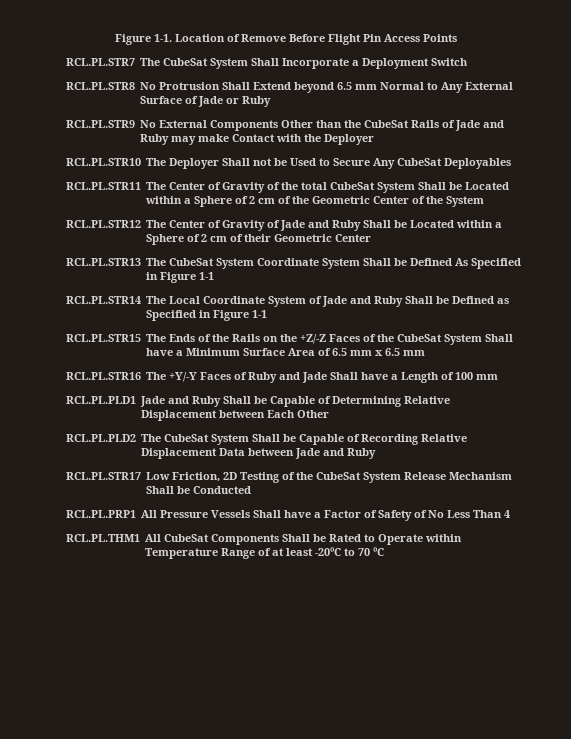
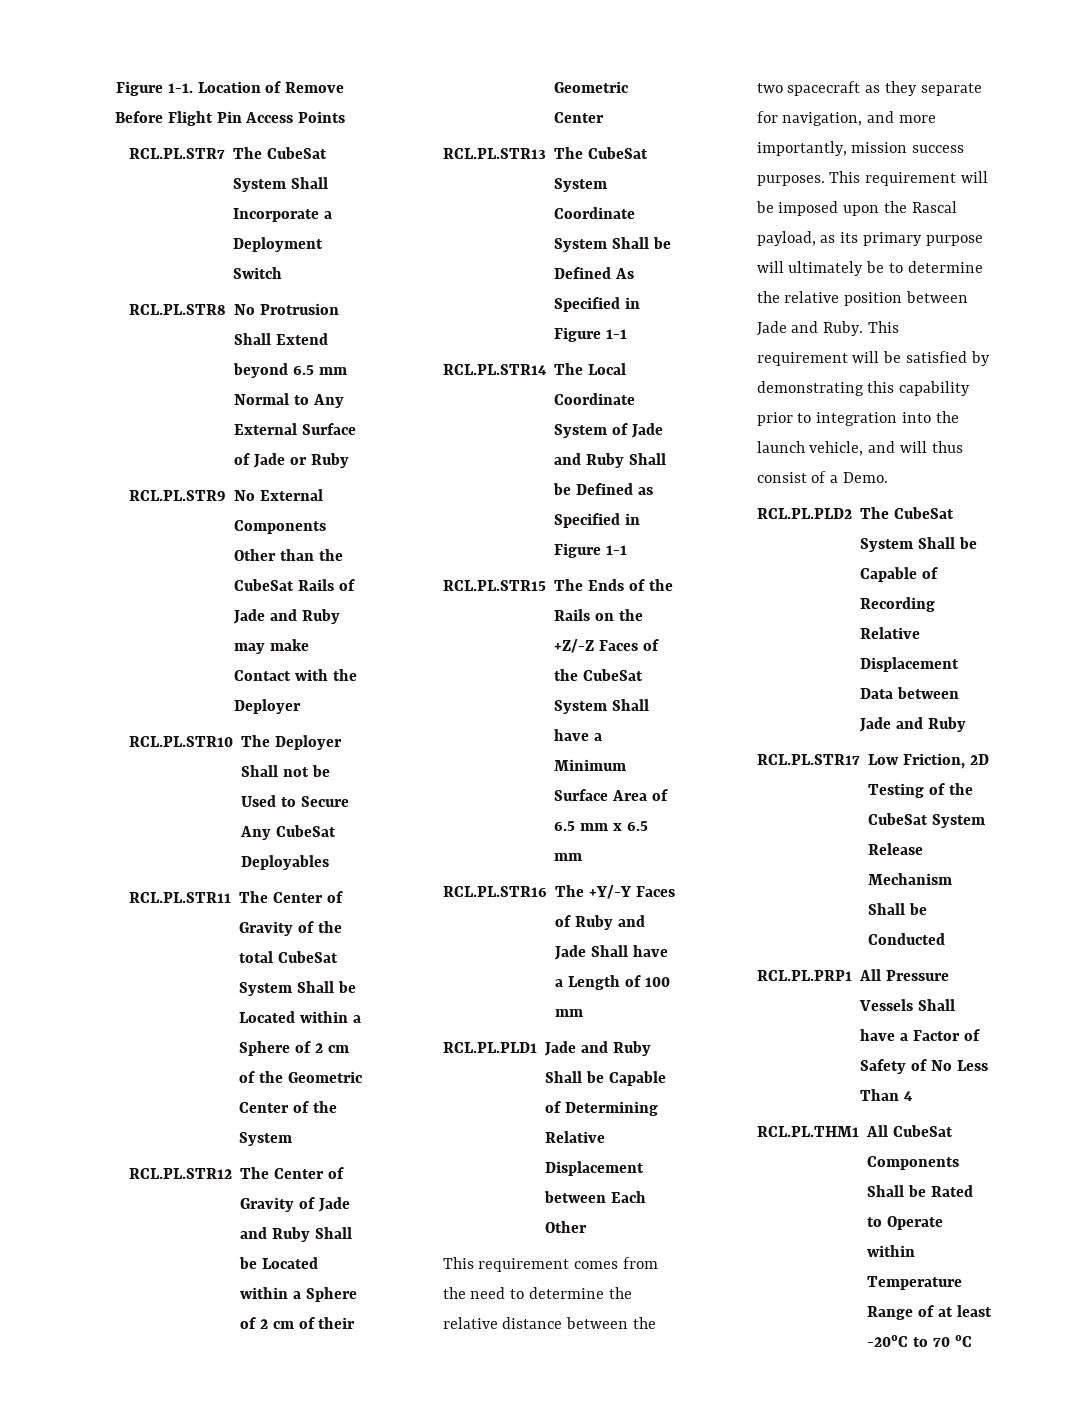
(330, 414) none -> [442,1257,658,1272] [442,1287,632,1299] [442,1317,656,1329] [756,81,982,96] [756,111,936,126] [756,141,965,156] [756,171,988,186] [755,201,957,216] [756,231,983,246] [756,261,983,276] [756,291,968,306] [756,321,899,336] [756,351,990,366] [756,381,971,396] [756,411,959,426] [756,441,963,456] [756,471,888,483] // This requirement comes from the need to determine the relative distance between the two spacecraft as they separate for navigation, and more importantly, mission success purposes. This requirement will be imposed upon the Rascal payload, as its primary purpose will ultimately be to determine the relative position between Jade and Ruby. This requirement will be satisfied by demonstrating this capability prior to integration into the launch vehicle, and will thus consist of a Demo.

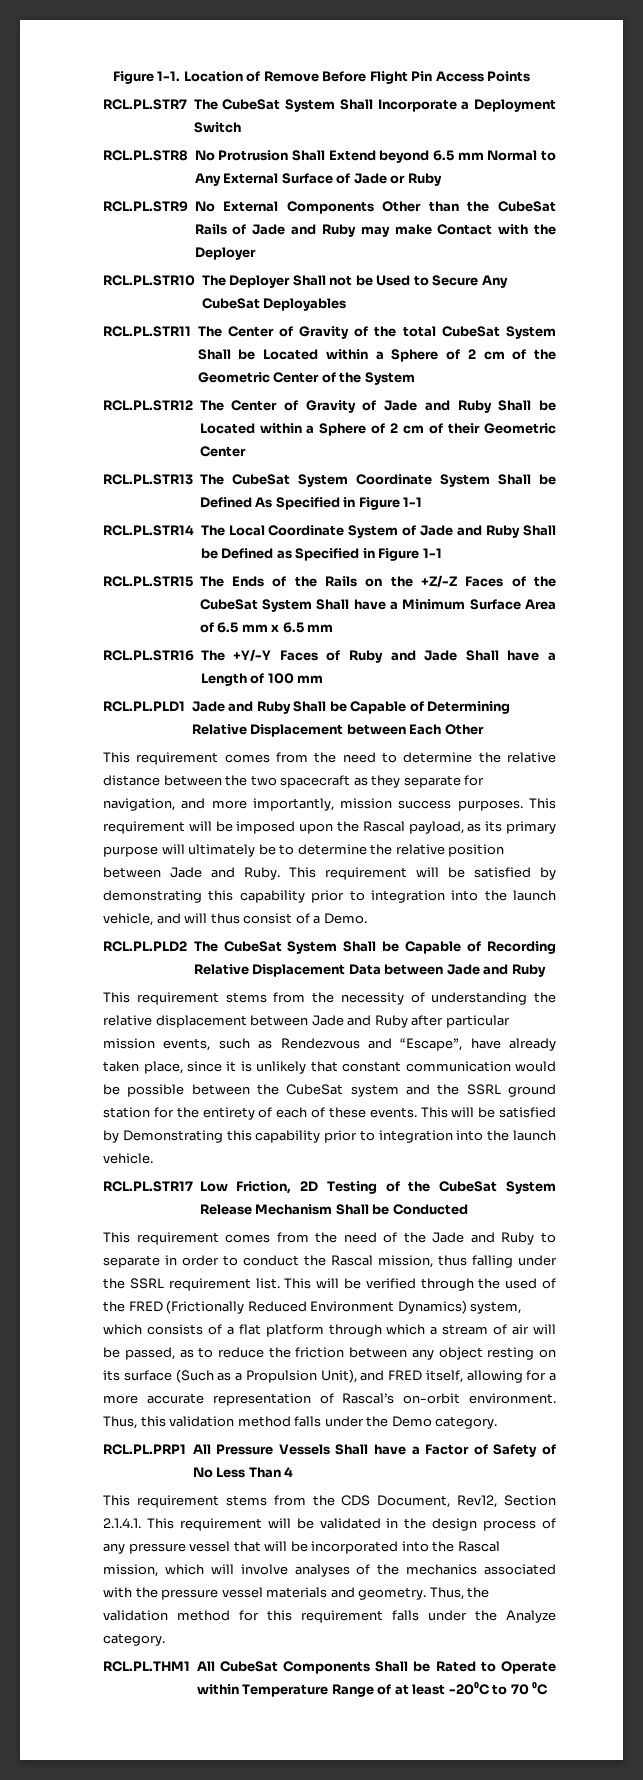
(966, 724) none -> [103,992,556,1005] [103,1015,510,1028] [103,1038,557,1051] [103,1061,556,1074] [103,1084,556,1097] [103,1107,557,1120] [103,1130,556,1143] [103,1153,154,1164] // This requirement stems from the necessity of understanding the relative displacement between Jade and Ruby after particular mission events, such as Rendezvous and “Escape”, have already taken place, since it is unlikely that constant communication would be possible between the CubeSat system and the SSRL ground station for the entirety of each of these events. This will be satisfied by Demonstrating this capability prior to integration into the launch vehicle.
(946, 939) none -> [103,1232,557,1245] [103,1255,558,1268] [103,1278,556,1291] [103,1300,522,1314] [103,1324,556,1337] [103,1347,557,1360] [103,1369,556,1383] [103,1393,556,1406] [103,1416,498,1429] // This requirement comes from the need of the Jade and Ruby to separate in order to conduct the Rascal mission, thus falling under the SSRL requirement list. This will be verified through the used of the FRED (Frictionally Reduced Environment Dynamics) system, which consists of a flat platform through which a stream of air will be passed, as to reduce the friction between any object resting on its surface (Such as a Propulsion Unit), and FRED itself, allowing for a more accurate representation of Rascal’s on-orbit environment. Thus, this validation method falls under the Demo category.
(914, 1096) none -> [103,1495,557,1508] [103,1518,556,1531] [103,1541,500,1554] [103,1564,557,1577] [103,1587,490,1600] [103,1610,557,1623] [103,1633,166,1646] // This requirement stems from the CDS Document, Rev12, Section 2.1.4.1. This requirement will be validated in the design process of any pressure vessel that will be incorporated into the Rascal mission, which will involve analyses of the mechanics associated with the pressure vessel materials and geometry. Thus, the validation method for this requirement falls under the Analyze category.

